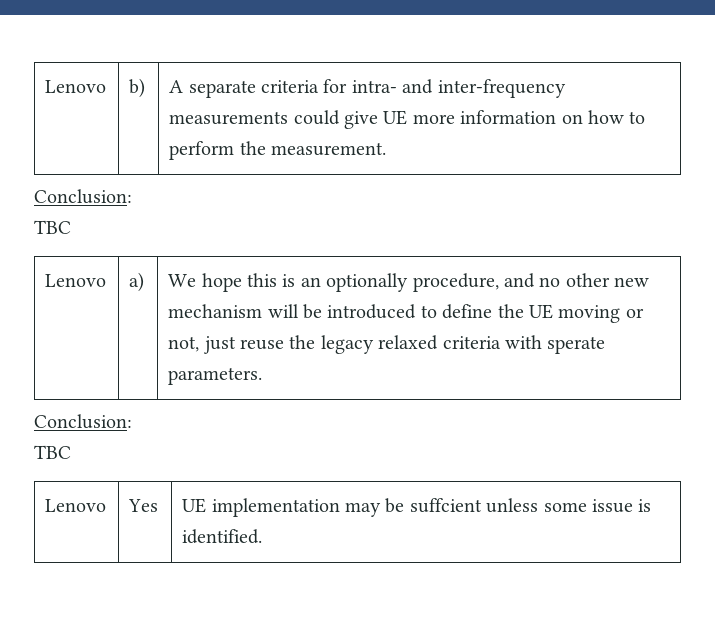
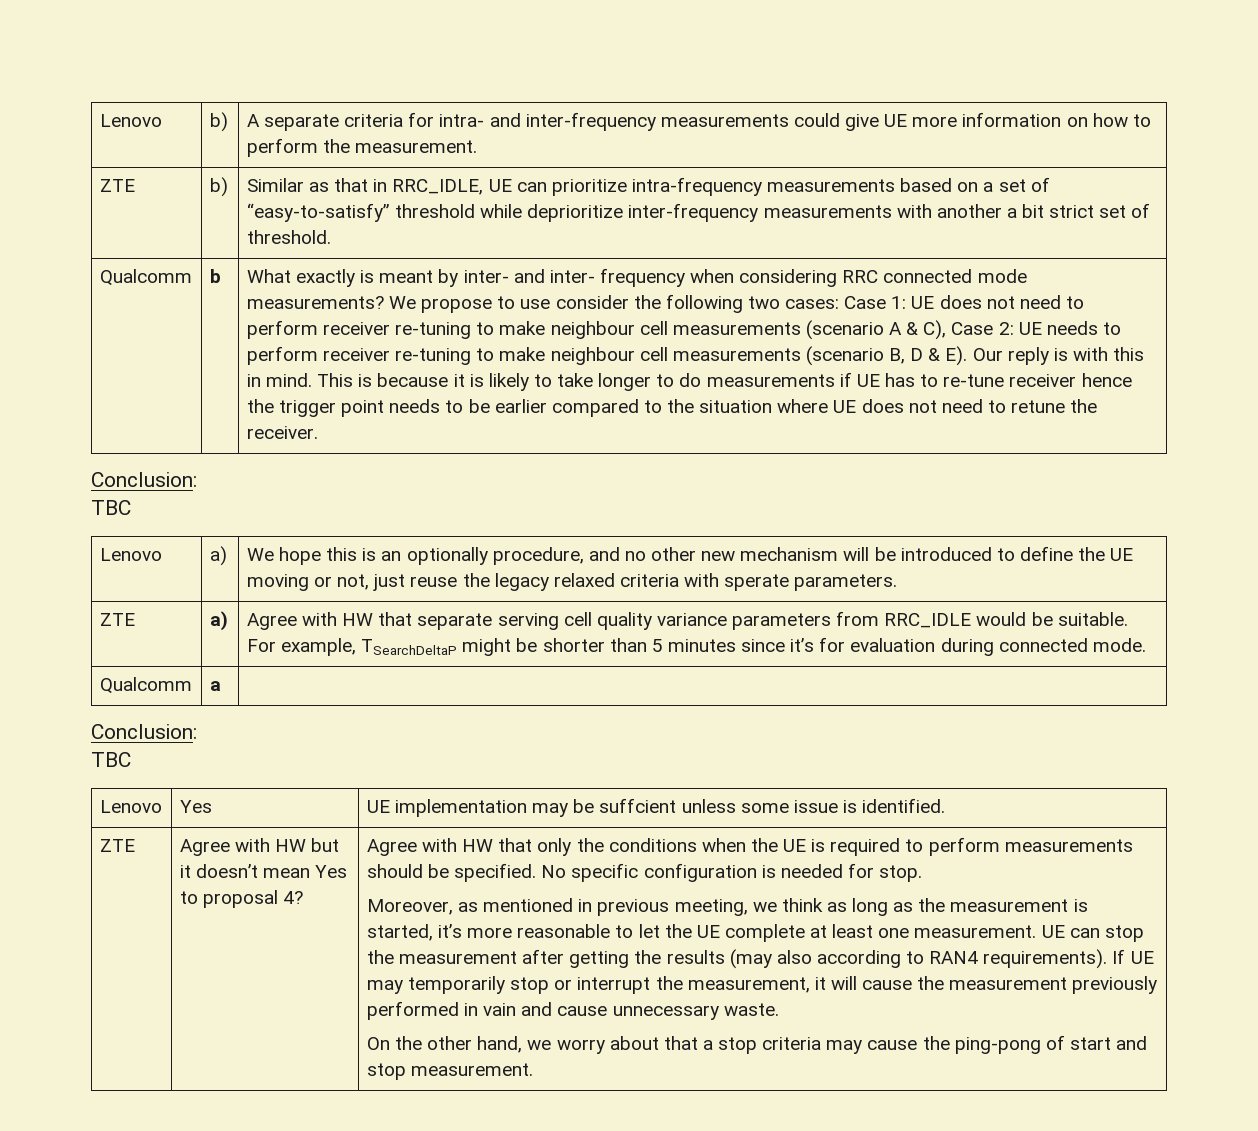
(387, 149) none -> [99,179,135,192] [209,177,228,197] [246,177,1050,196] [246,203,1151,222] [246,230,331,244] [99,269,192,286] [209,269,221,283] [246,268,1027,287] [246,294,1085,313] [246,320,1122,340] [246,346,1145,366] [246,372,1132,391] [246,399,1098,417] [246,426,318,439] // ZTE | b) | Similar as that in RRC_IDLE, UE can prioritize intra-frequency measurements based on a set of “easy-to-satisfy” threshold while deprioritize inter-frequency measurements with another a bit strict set of threshold. // Qualcomm | b | What exactly is meant by inter- and inter- frequency when considering RRC connected mode measurements? We propose to use consider the following two cases: Case 1: UE does not need to perform receiver re-tuning to make neighbour cell measurements (scenario A & C), Case 2: UE needs to perform receiver re-tuning to make neighbour cell measurements (scenario B, D & E). Our reply is with this in mind. This is because it is likely to take longer to do measurements if UE has to re-tune receiver hence the trigger point needs to be earlier compared to the situation where UE does not need to retune the receiver.
(263, 376) none -> [99,613,135,626] [209,611,228,631] [246,611,1128,630] [246,637,1146,656] [99,677,192,694] [209,681,221,691] // ZTE | a) | Agree with HW that separate serving cell quality variance parameters from RRC_IDLE would be suitable. For example, TSearchDeltaP might be shorter than 5 minutes since it’s for evaluation during connected mode. // Qualcomm | a |
(263, 536) none -> [99,839,135,852] [179,838,340,856] [179,864,348,878] [179,890,304,908] [366,837,1133,856] [366,863,923,882] [366,898,1088,916] [366,924,1144,942] [366,949,1154,969] [366,976,1158,994] [366,1001,779,1020] [366,1035,1148,1054] [366,1063,534,1080] // ZTE | Agree with HW but it doesn’t mean Yes to proposal 4? | Agree with HW that only the conditions when the UE is required to perform measurements should be specified. No specific configuration is needed for stop. // Moreover, as mentioned in previous meeting, we think as long as the measurement is started, it’s more reasonable to let the UE complete at least one measurement. UE can stop the measurement after getting the results (may also according to RAN4 requirements). If UE may temporarily stop or interrupt the measurement, it will cause the measurement previously performed in vain and cause unnecessary waste. // On the other hand, we worry about that a stop criteria may cause the ping-pong of start and stop measurement.

